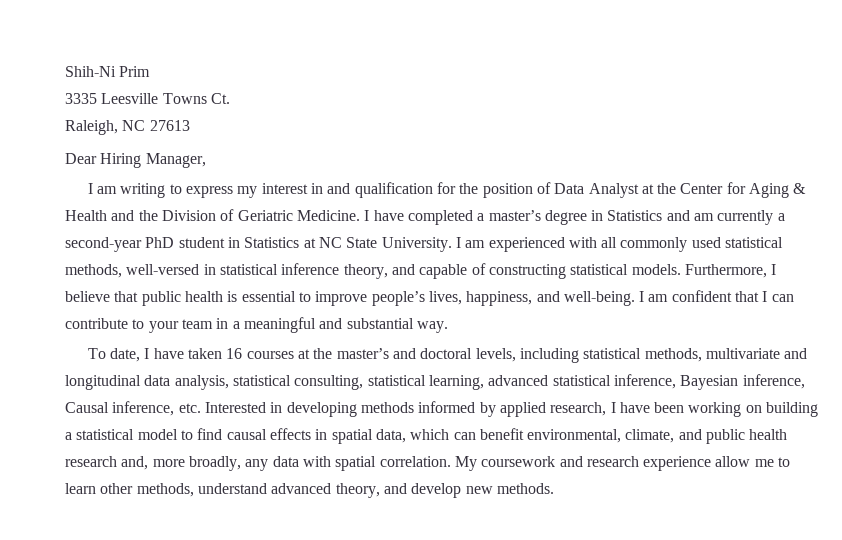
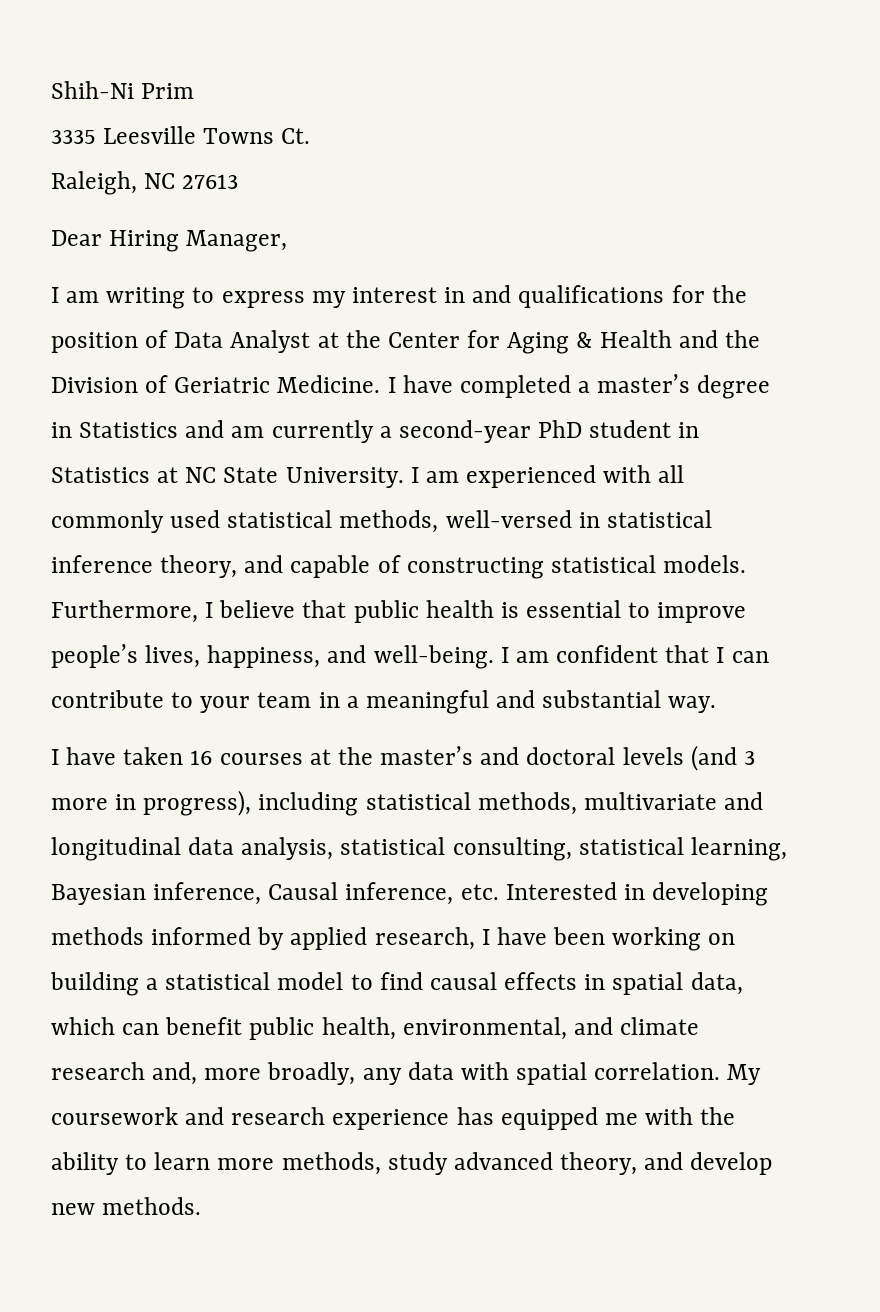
[354,182,433,198] qualification -> [518,285,665,308] qualifications
[87,348,141,362] To date, -> (717, 704) none
[475,348,516,362] levels, -> [622,745,755,771] [51,790,252,816] levels (and 3 more in progress),
[488,374,676,389] advanced statistical inference, -> (787, 849) none
[527,429,788,444] environmental, climate, and public health -> [249,1017,700,1040] public health, environmental, and climate
[715,456,791,467] [65,483,267,497] allow me to learn other methods, understand -> [456,1107,736,1130] [51,1152,448,1175] has equipped me with the ability to learn more methods, study

